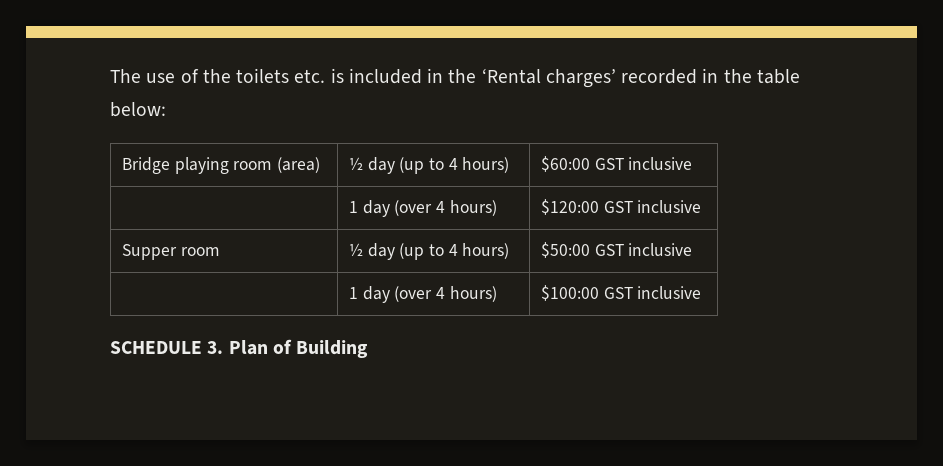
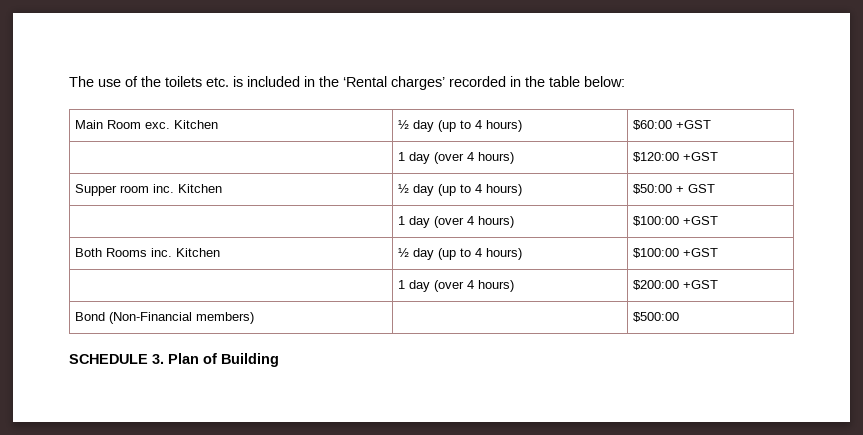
[121,157,321,174] Bridge playing room (area) -> [75,120,219,129] Main Room exc. Kitchen
[594,157,693,170] GST inclusive -> [676,120,712,129] +GST
[603,200,702,213] GST inclusive -> [683,152,719,161] +GST
(220, 251) none -> [153,184,223,193] inc. Kitchen
[594,243,693,256] GST inclusive -> [676,184,716,193] + GST
[603,286,702,299] GST inclusive -> [683,216,719,225] [75,248,221,257] [398,248,523,260] [633,248,719,258] [398,280,515,292] [633,280,719,290] [75,312,255,324] [633,312,680,322] +GST // Both Rooms inc. Kitchen | ½ day (up to 4 hours) | $100:00 +GST // | 1 day (over 4 hours) | $200:00 +GST // Bond (Non-Financial members) | | $500:00

